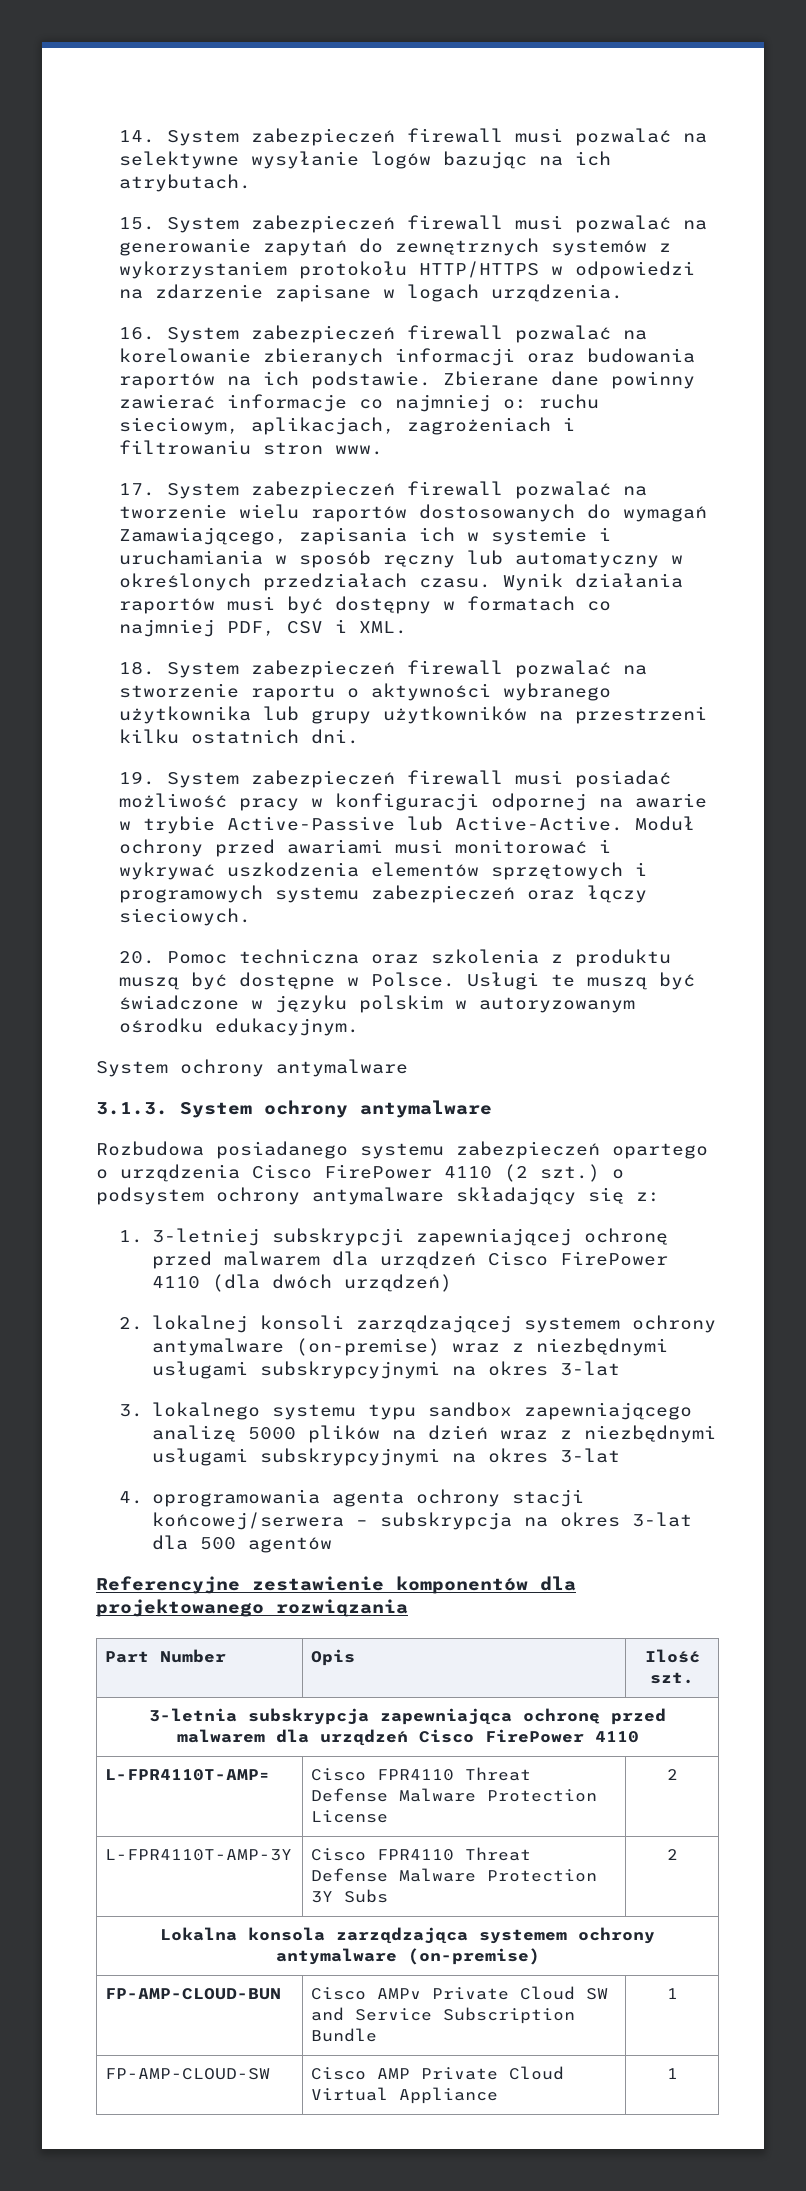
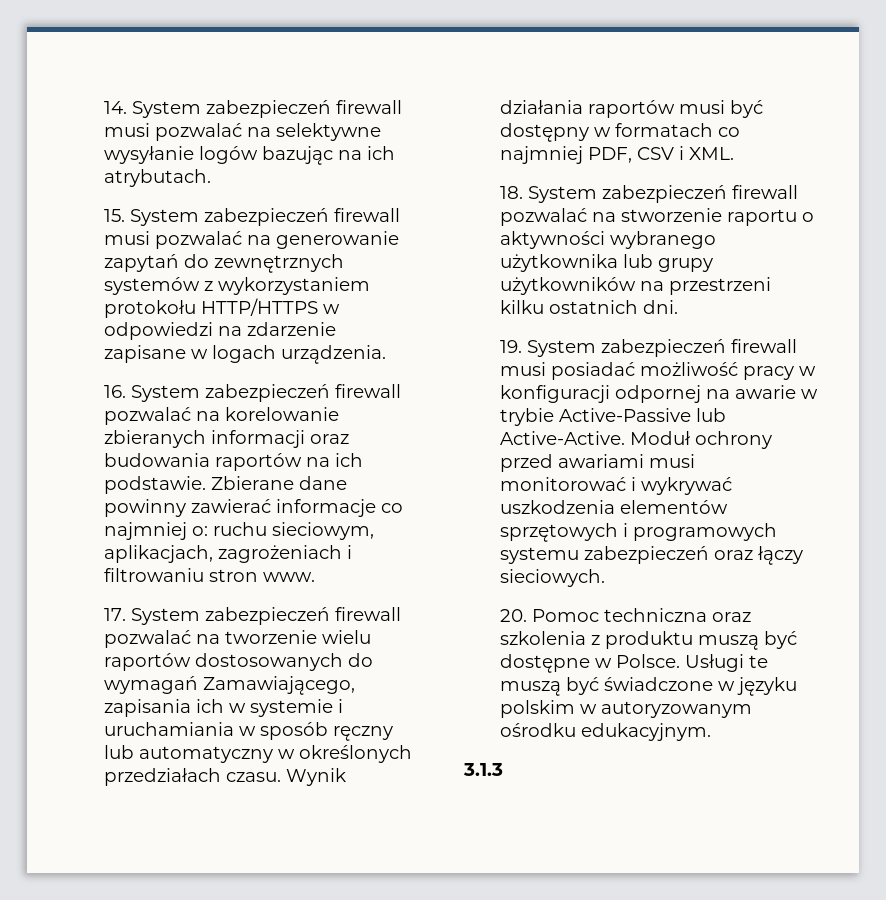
[96,1059,408,1077] [96,1100,492,1118] [96,1141,708,1159] [96,1164,624,1182] [96,1187,660,1205] [119,1228,668,1246] [151,1251,668,1269] [151,1274,452,1292] [119,1315,716,1333] [151,1338,668,1356] [151,1361,620,1379] [119,1402,692,1420] [151,1425,716,1443] [151,1448,620,1466] [119,1489,584,1507] [151,1512,692,1530] [151,1535,332,1553] [96,1576,576,1594] [96,1599,408,1617] [105,1649,227,1663] [311,1649,356,1666] [644,1649,700,1663] [650,1672,694,1684] [149,1708,666,1725] [176,1729,639,1746] [105,1769,271,1781] [311,1767,532,1781] [311,1788,598,1802] [311,1810,389,1823] [666,1769,678,1780] [105,1849,293,1861] [311,1847,532,1861] [311,1868,598,1882] [311,1889,389,1903] [666,1849,678,1860] [160,1927,655,1944] [275,1948,540,1965] [105,1988,282,2000] [311,1986,609,2000] [311,2007,576,2024] [311,2028,378,2042] [666,1988,678,1999] [105,2068,271,2080] [311,2066,565,2080] [311,2087,499,2104] [666,2068,678,2079] System ochrony antymalware // 3.1.3. System ochrony antymalware // Rozbudowa posiadanego systemu zabezpieczeń opartego o urządzenia Cisco FirePower 4110 (2 szt.) o podsystem ochrony antymalware składający się z: // 1. 3-letniej subskrypcji zapewniającej ochronę przed malwarem dla urządzeń Cisco FirePower 4110 (dla dwóch urządzeń) // 2. lokalnej konsoli zarządzającej systemem ochrony antymalware (on-premise) wraz z niezbędnymi usługami subskrypcyjnymi na okres 3-lat // 3. lokalnego systemu typu sandbox zapewniającego analizę 5000 plików na dzień wraz z niezbędnymi usługami subskrypcyjnymi na okres 3-lat // 4. oprogramowania agenta ochrony stacji końcowej/serwera – subskrypcja na okres 3-lat dla 500 agentów // Referencyjne zestawienie komponentów dla projektowanego rozwiązania // Part Number | Opis | Ilość szt. // 3-letnia subskrypcja zapewniająca ochronę przed malwarem dla urządzeń Cisco FirePower 4110 // L-FPR4110T-AMP= | Cisco FPR4110 Threat Defense Malware Protection License | 2 // L-FPR4110T-AMP-3Y | Cisco FPR4110 Threat Defense Malware Protection 3Y Subs | 2 // Lokalna konsola zarządzająca systemem ochrony antymalware (on-premise) // FP-AMP-CLOUD-BUN | Cisco AMPv Private Cloud SW and Service Subscription Bundle | 1 // FP-AMP-CLOUD-SW | Cisco AMP Private Cloud Virtual Appliance | 1 -> [463,763,503,776] 3.1.3

